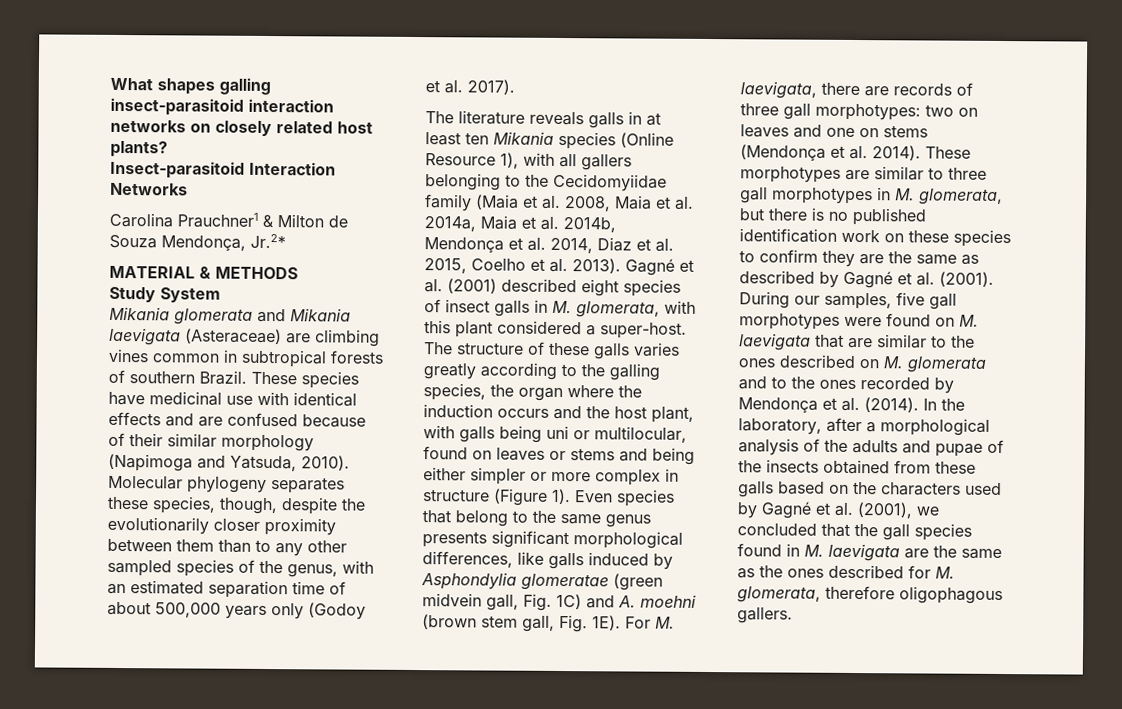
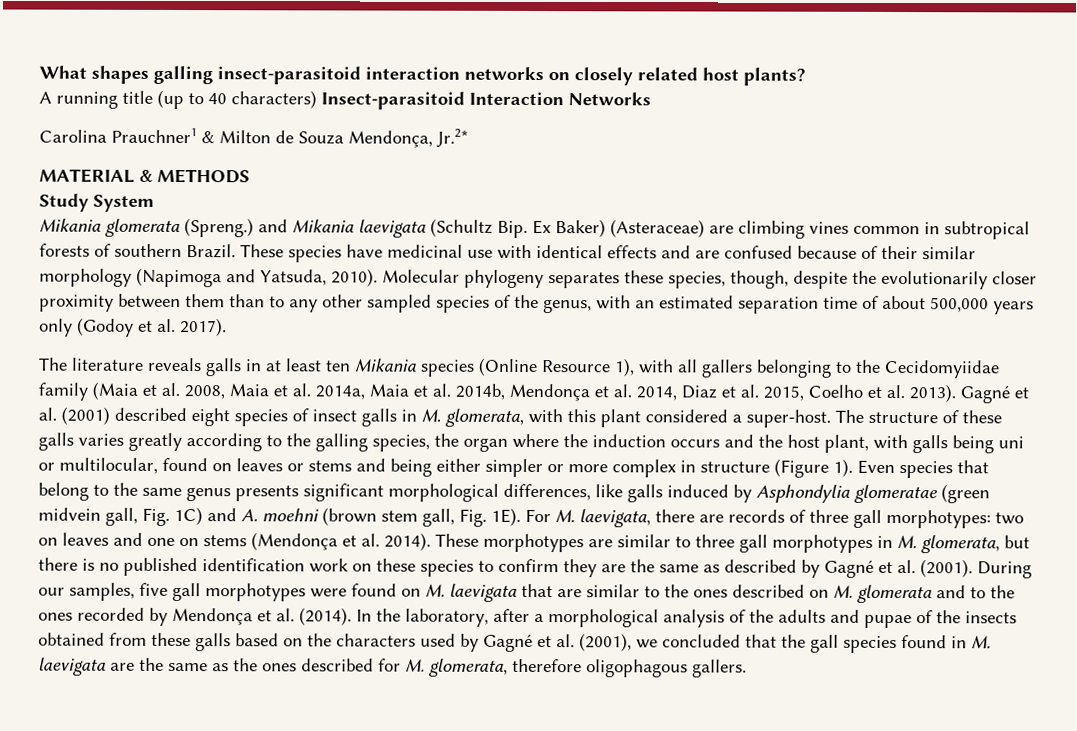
(168, 149) none -> [39,89,317,110] A running title (up to 40 characters)
(253, 316) none -> [184,218,254,238] (Spreng.)
(181, 336) none -> [430,218,606,238] (Schultz Bip. Ex Baker)

